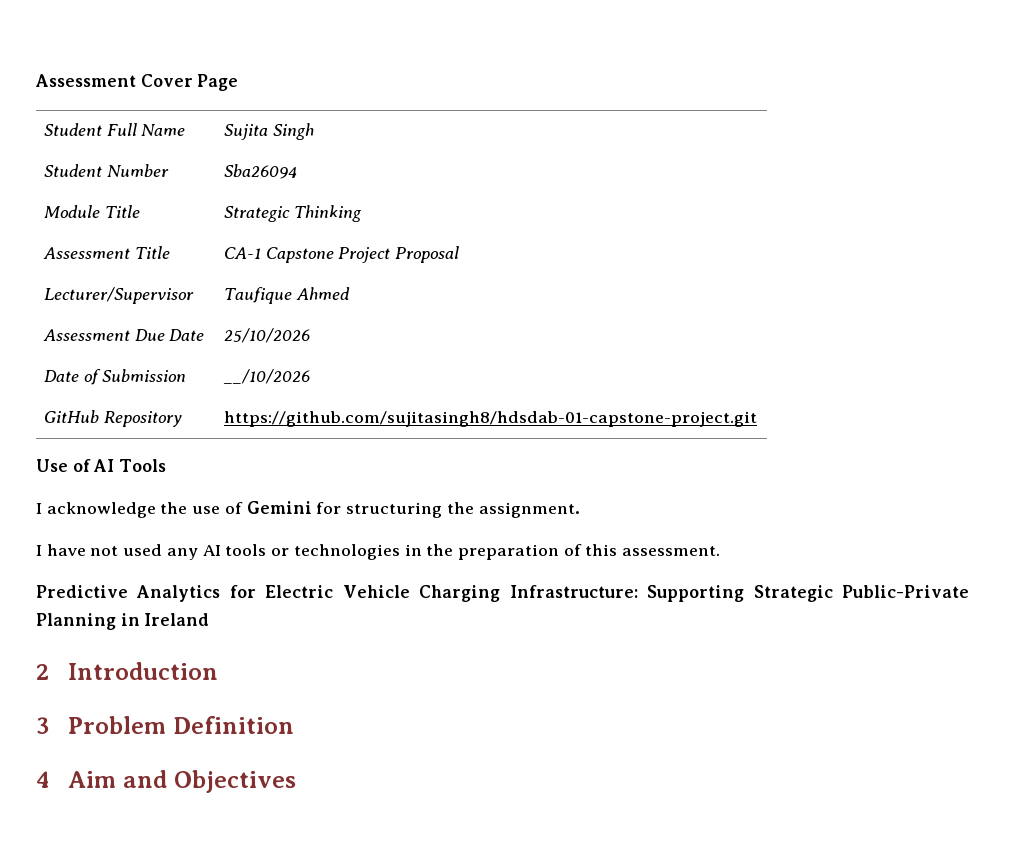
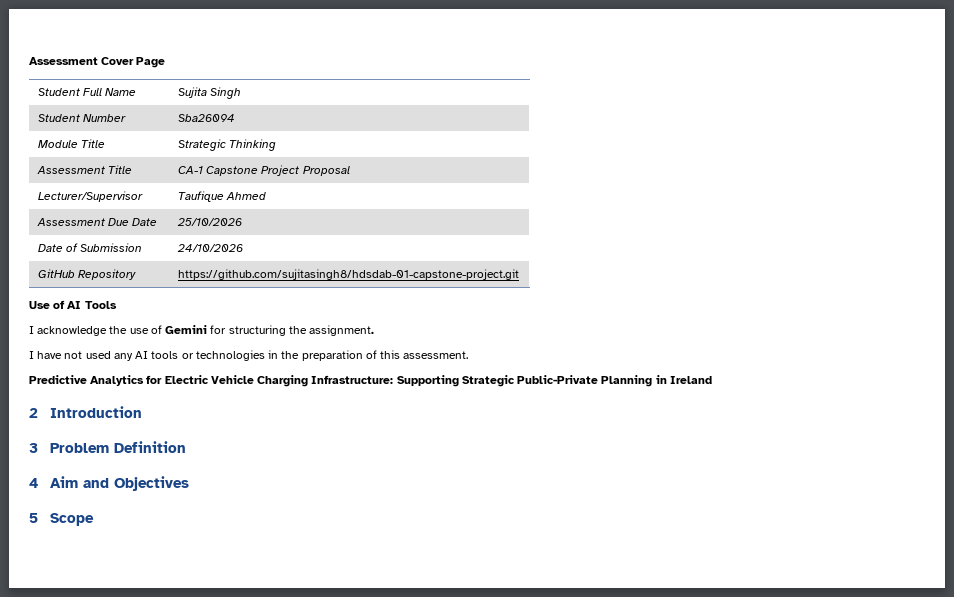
[222,369,310,384] __/10/2026 -> [176,244,243,252] 24/10/2026
(296, 781) none -> [29,513,95,526] // 5 Scope

